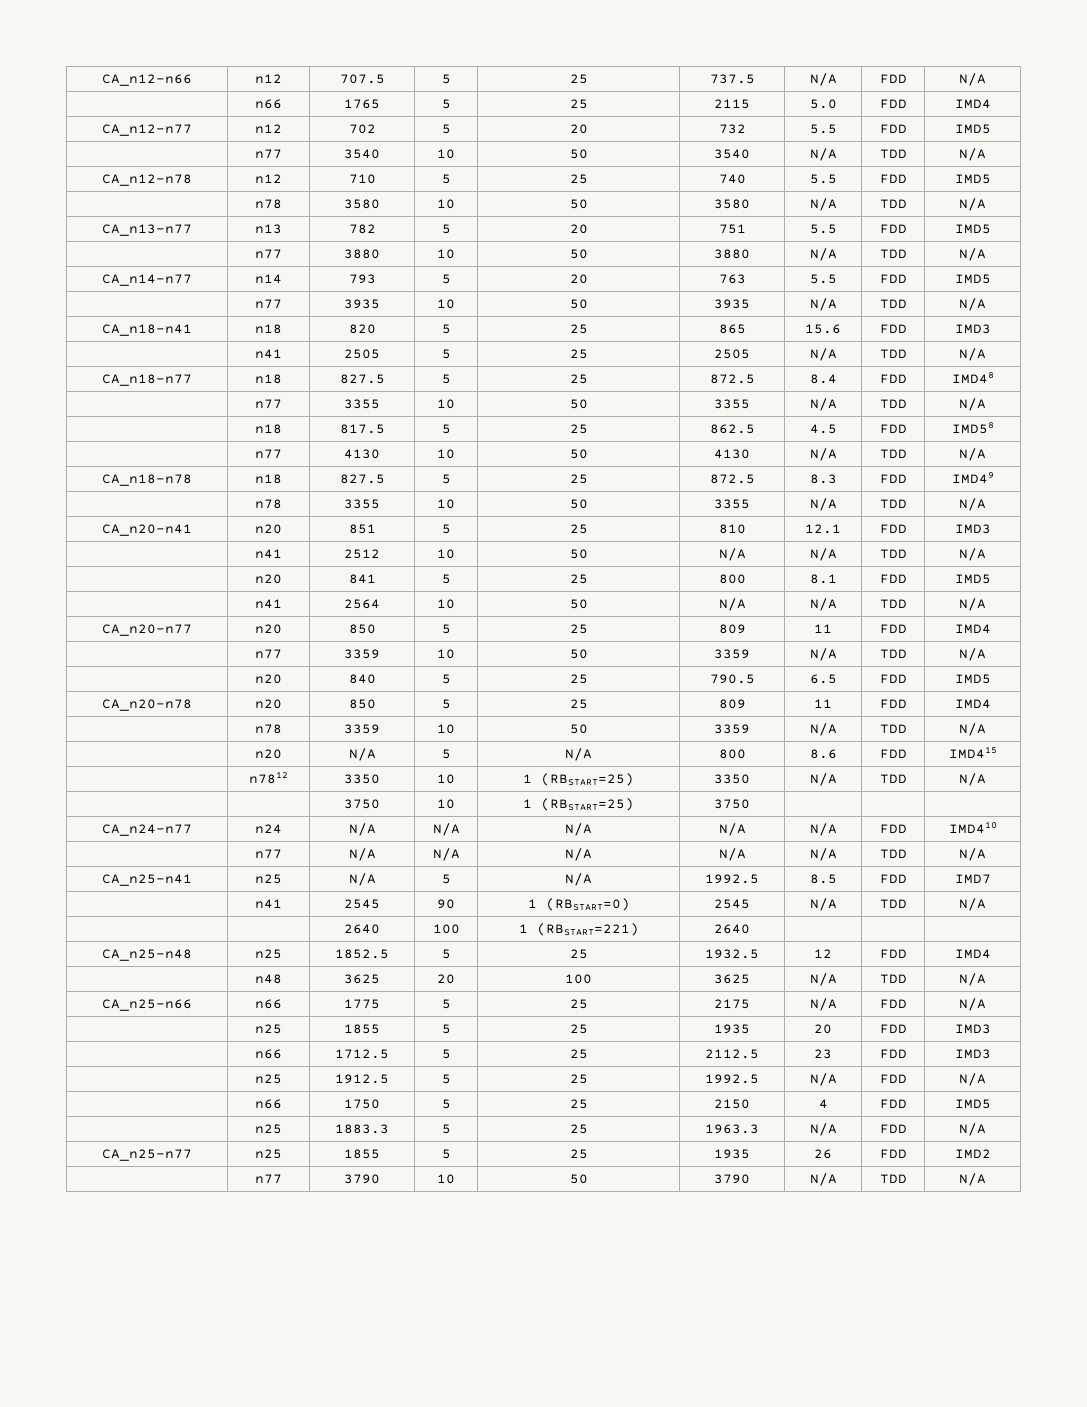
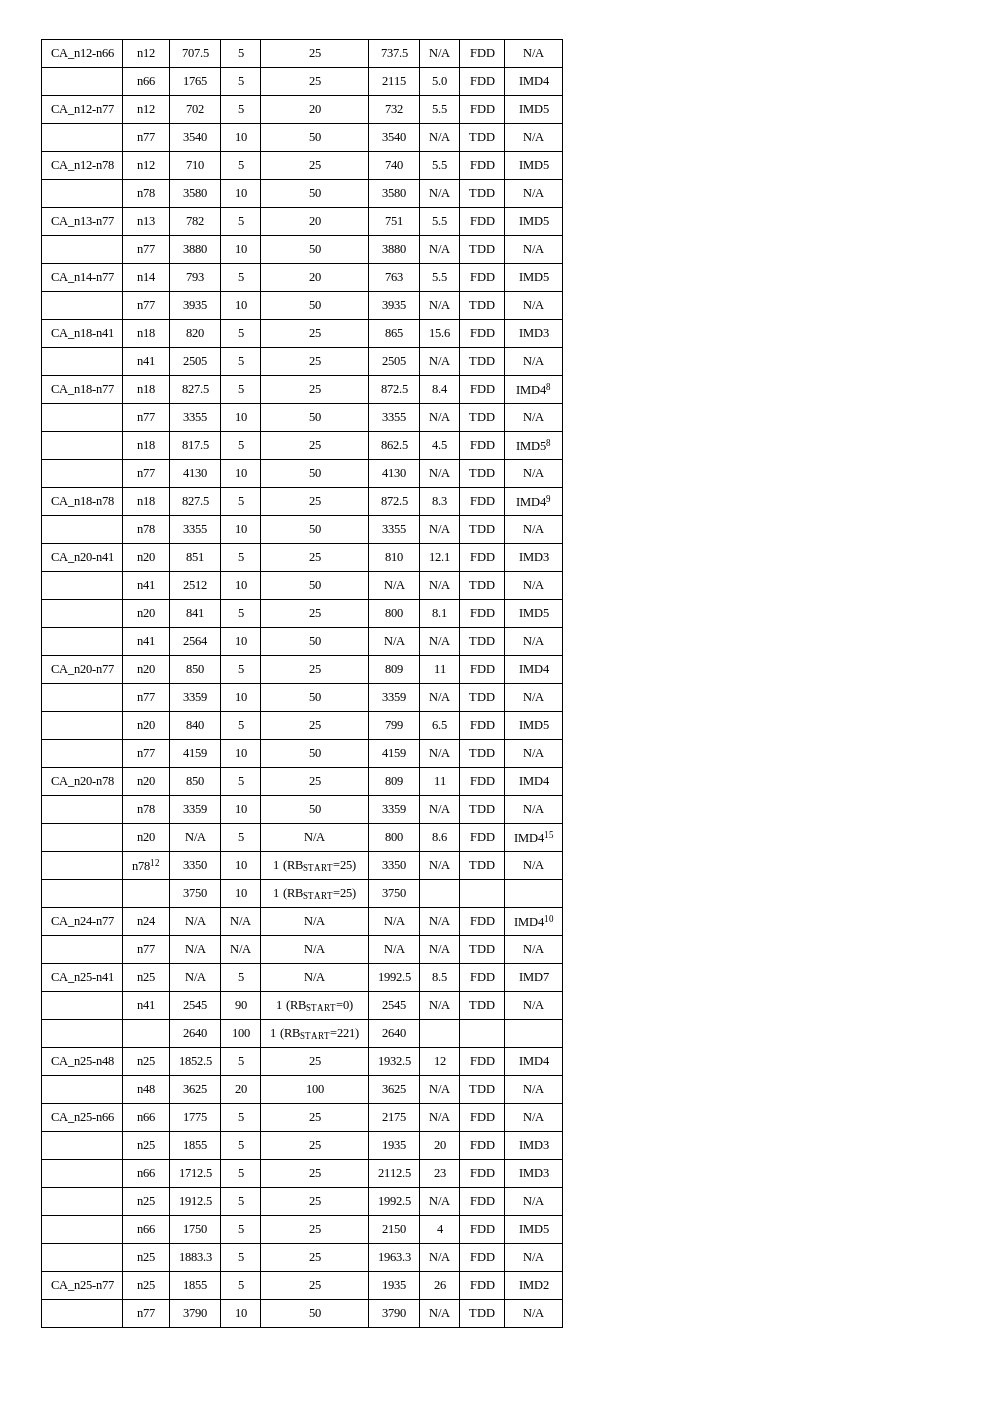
[709,674,755,684] 790.5 -> [385,721,403,729] 799
(991, 679) none -> [137,749,155,757] [183,749,207,757] [234,749,247,757] [308,749,321,757] [382,749,406,757] [429,749,450,757] [469,749,495,757] [523,749,544,757] // | n77 | 4159 | 10 | 50 | 4159 | N/A | TDD | N/A

